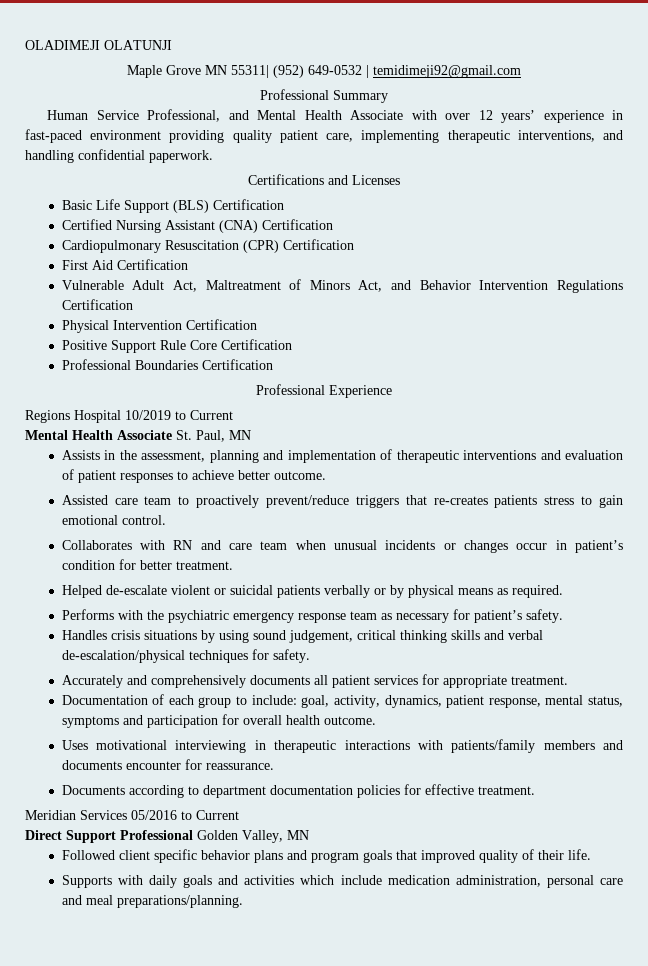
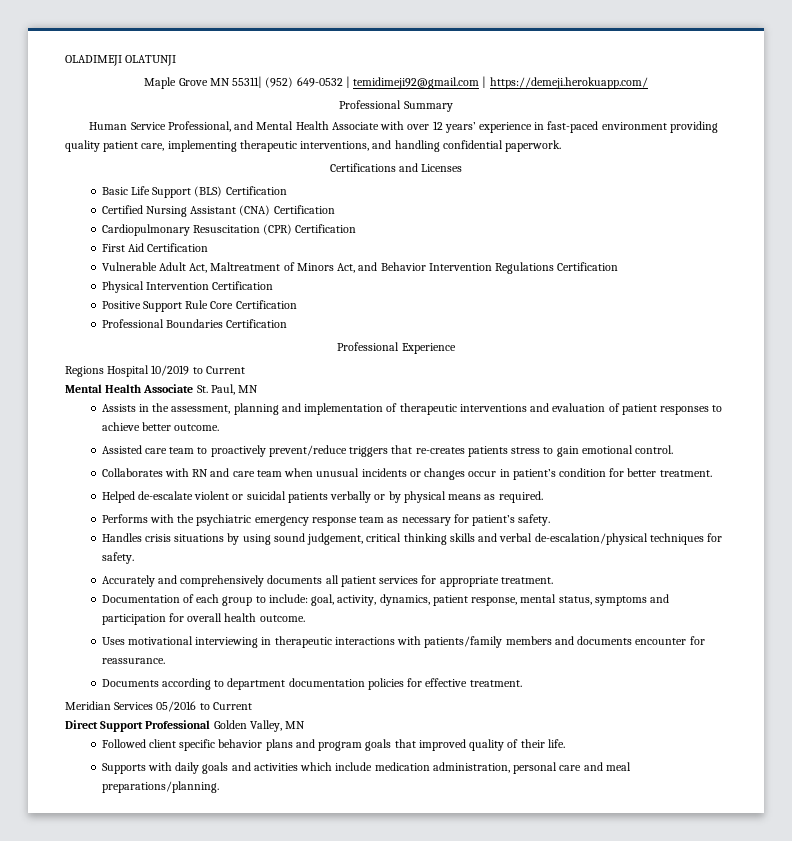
(521, 71) none -> [482,76,648,89] | https://demeji.herokuapp.com/

